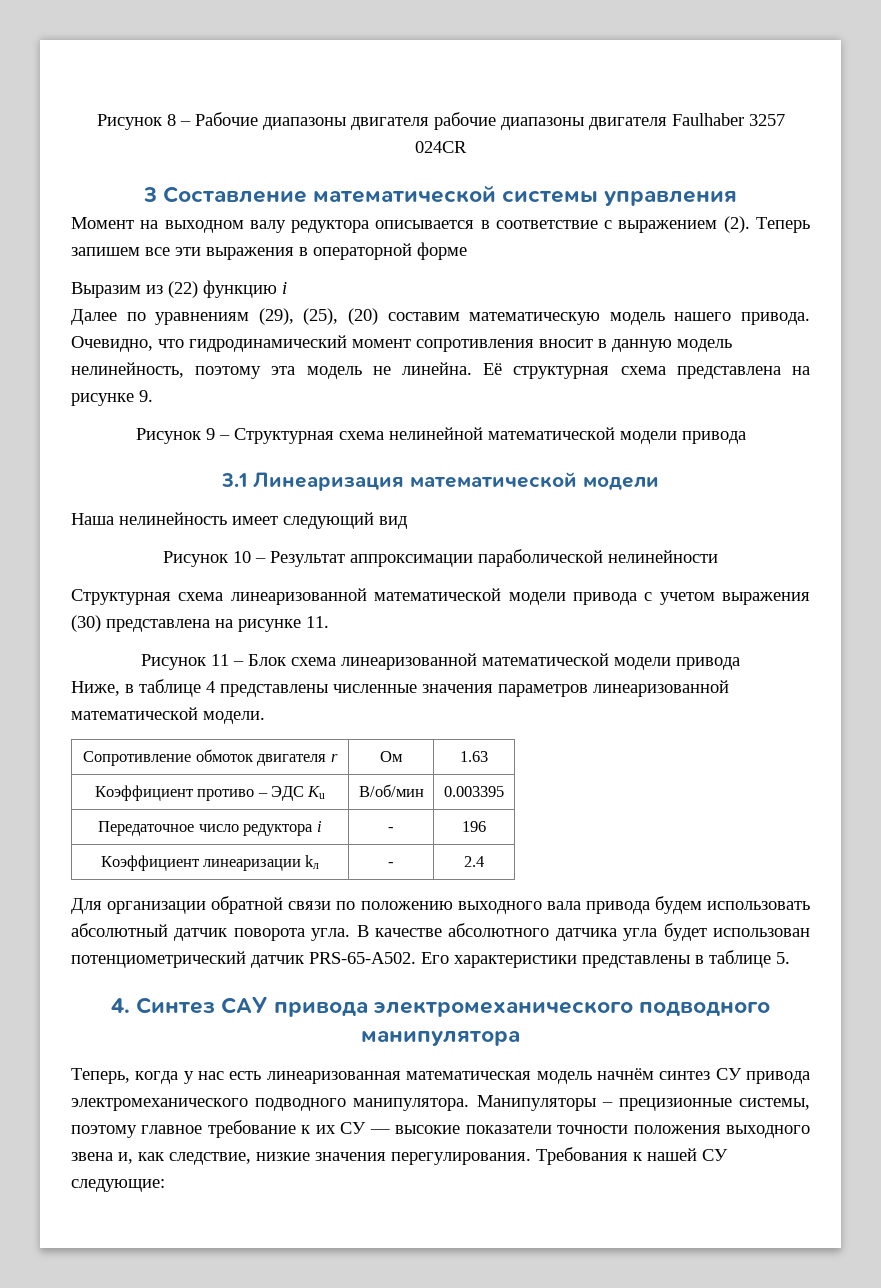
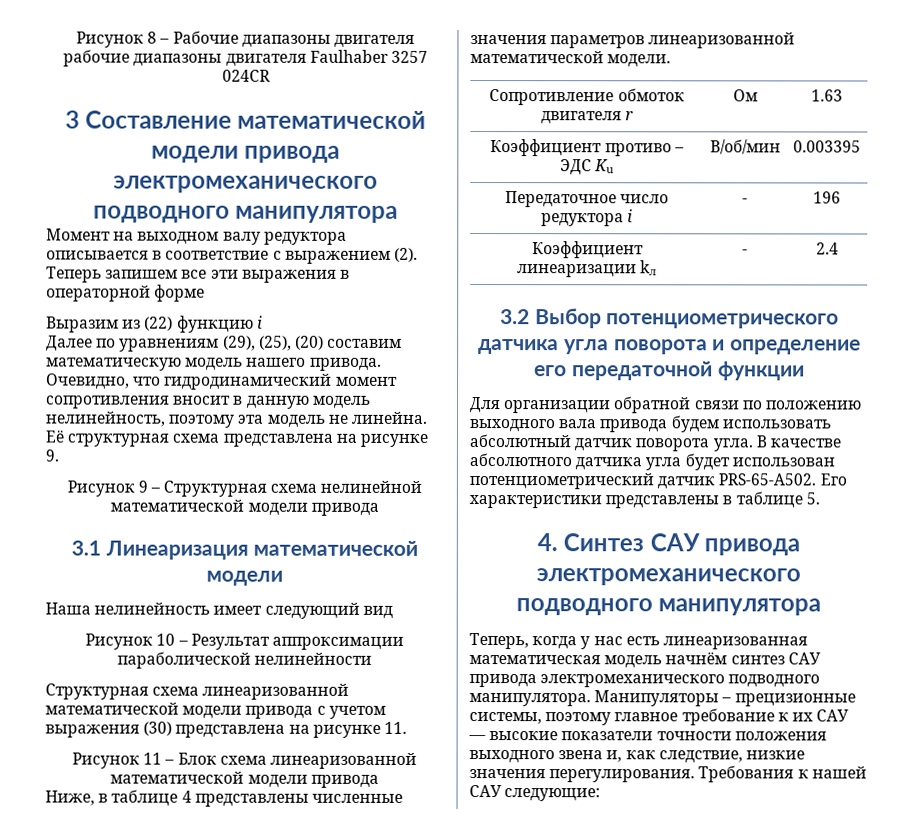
[502,190,738,206] системы управления -> [150,145,341,163] [113,175,378,193] [92,205,399,223] модели привода электромеханического подводного манипулятора
(484, 861) none -> [499,308,840,329] [478,339,861,355] [534,361,805,381] // 3.2 Выбор потенциометрического датчика угла поворота и определение его передаточной функции
[715,1068,742,1080] СУ -> [787,652,821,665] САУ
[340,1122,367,1134] СУ -> [816,709,850,722] САУ
[702,1149,728,1161] СУ -> [469,785,502,798] САУ

